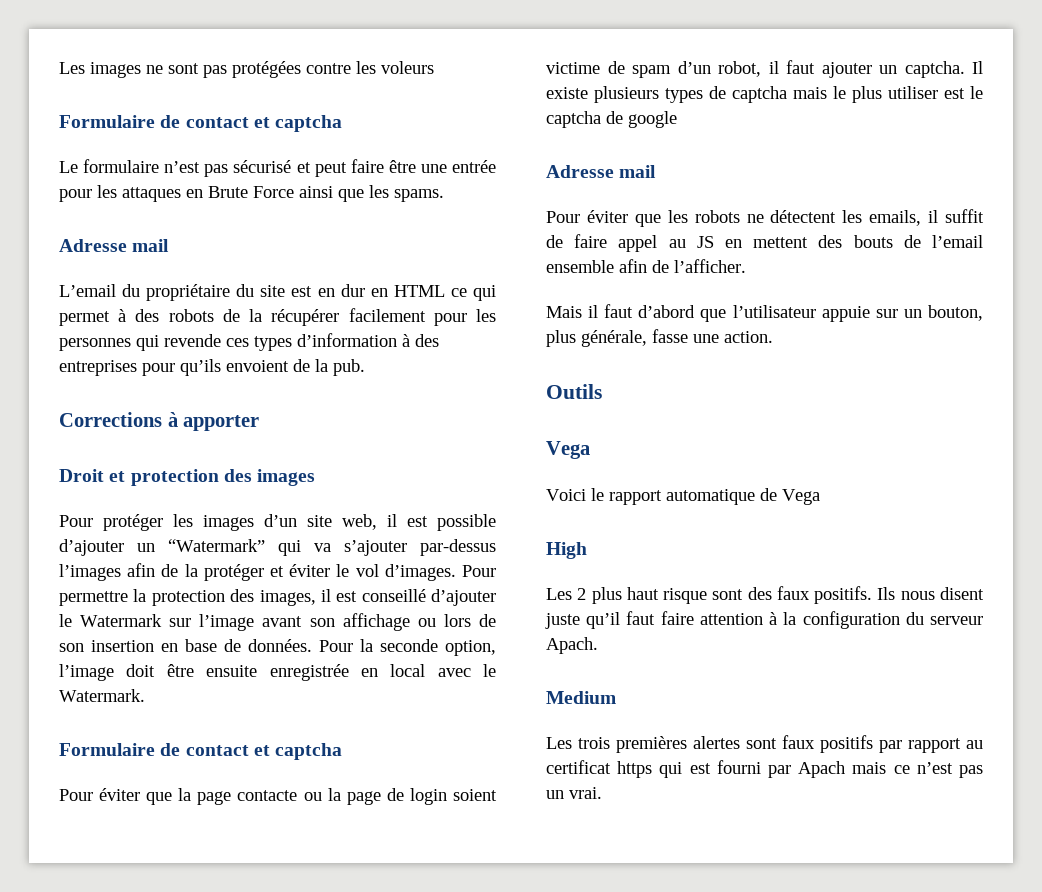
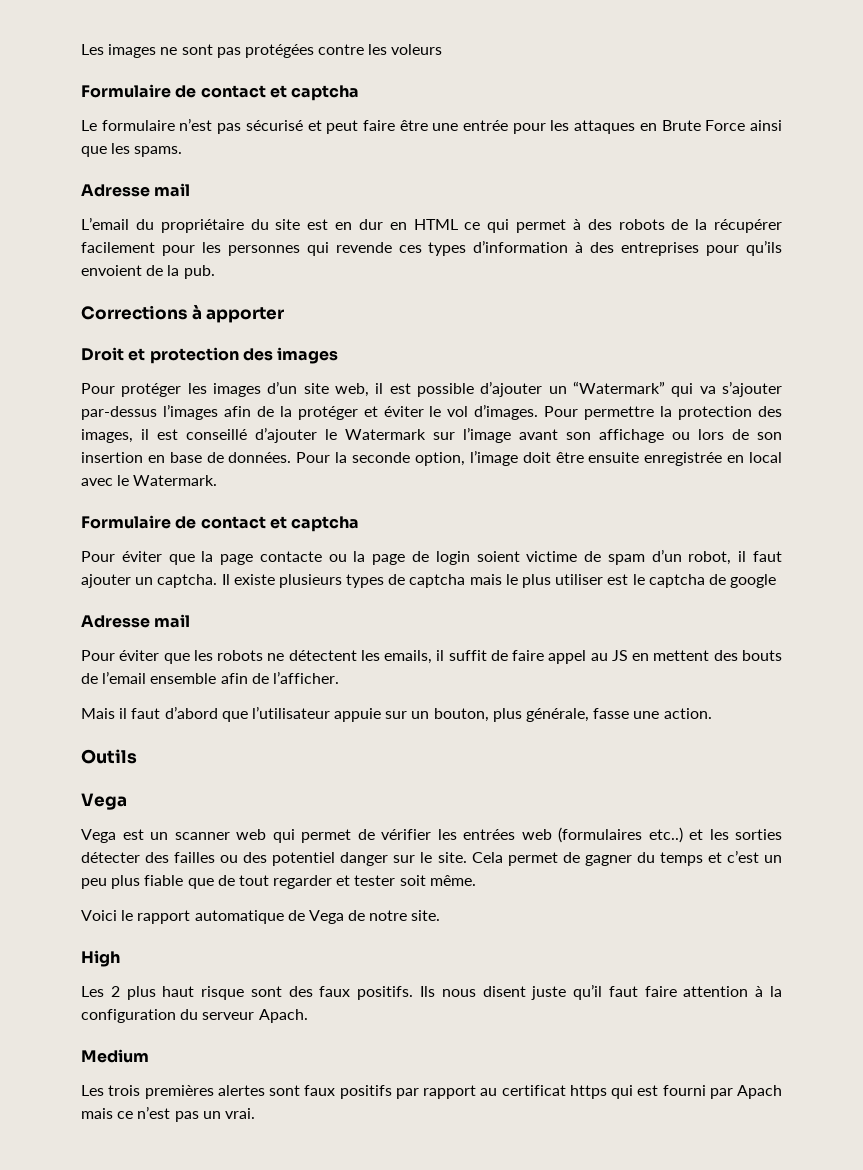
(590, 450) none -> [81,827,782,843] [81,850,782,866] [81,875,476,889] // Vega est un scanner web qui permet de vérifier les entrées web (formulaires etc..) et les sorties détecter des failles ou des potentiel danger sur le site. Cela permet de gagner du temps et c’est un peu plus fiable que de tout regarder et tester soit même.
(820, 497) none -> [348,910,441,921] de notre site.

